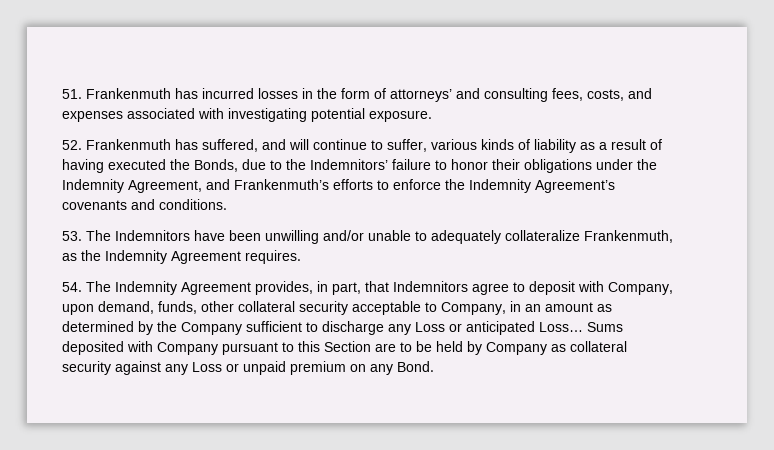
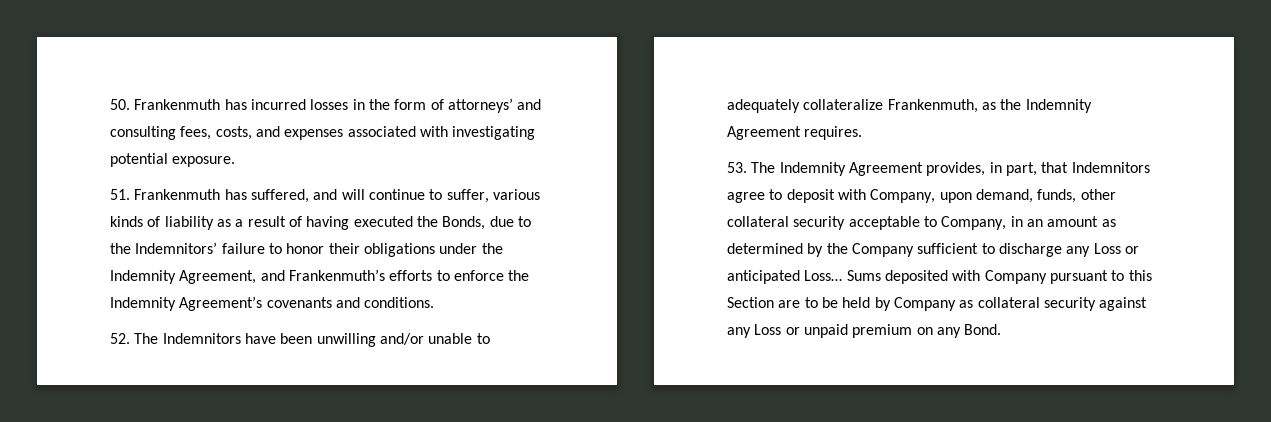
[62,89,82,99] 51. -> [110,99,130,110] 50.
[62,140,82,150] 52. -> [110,189,130,200] 51.
[62,231,82,241] 53. -> [110,333,130,344] 52.
[62,282,82,292] 54. -> [727,162,747,173] 53.

